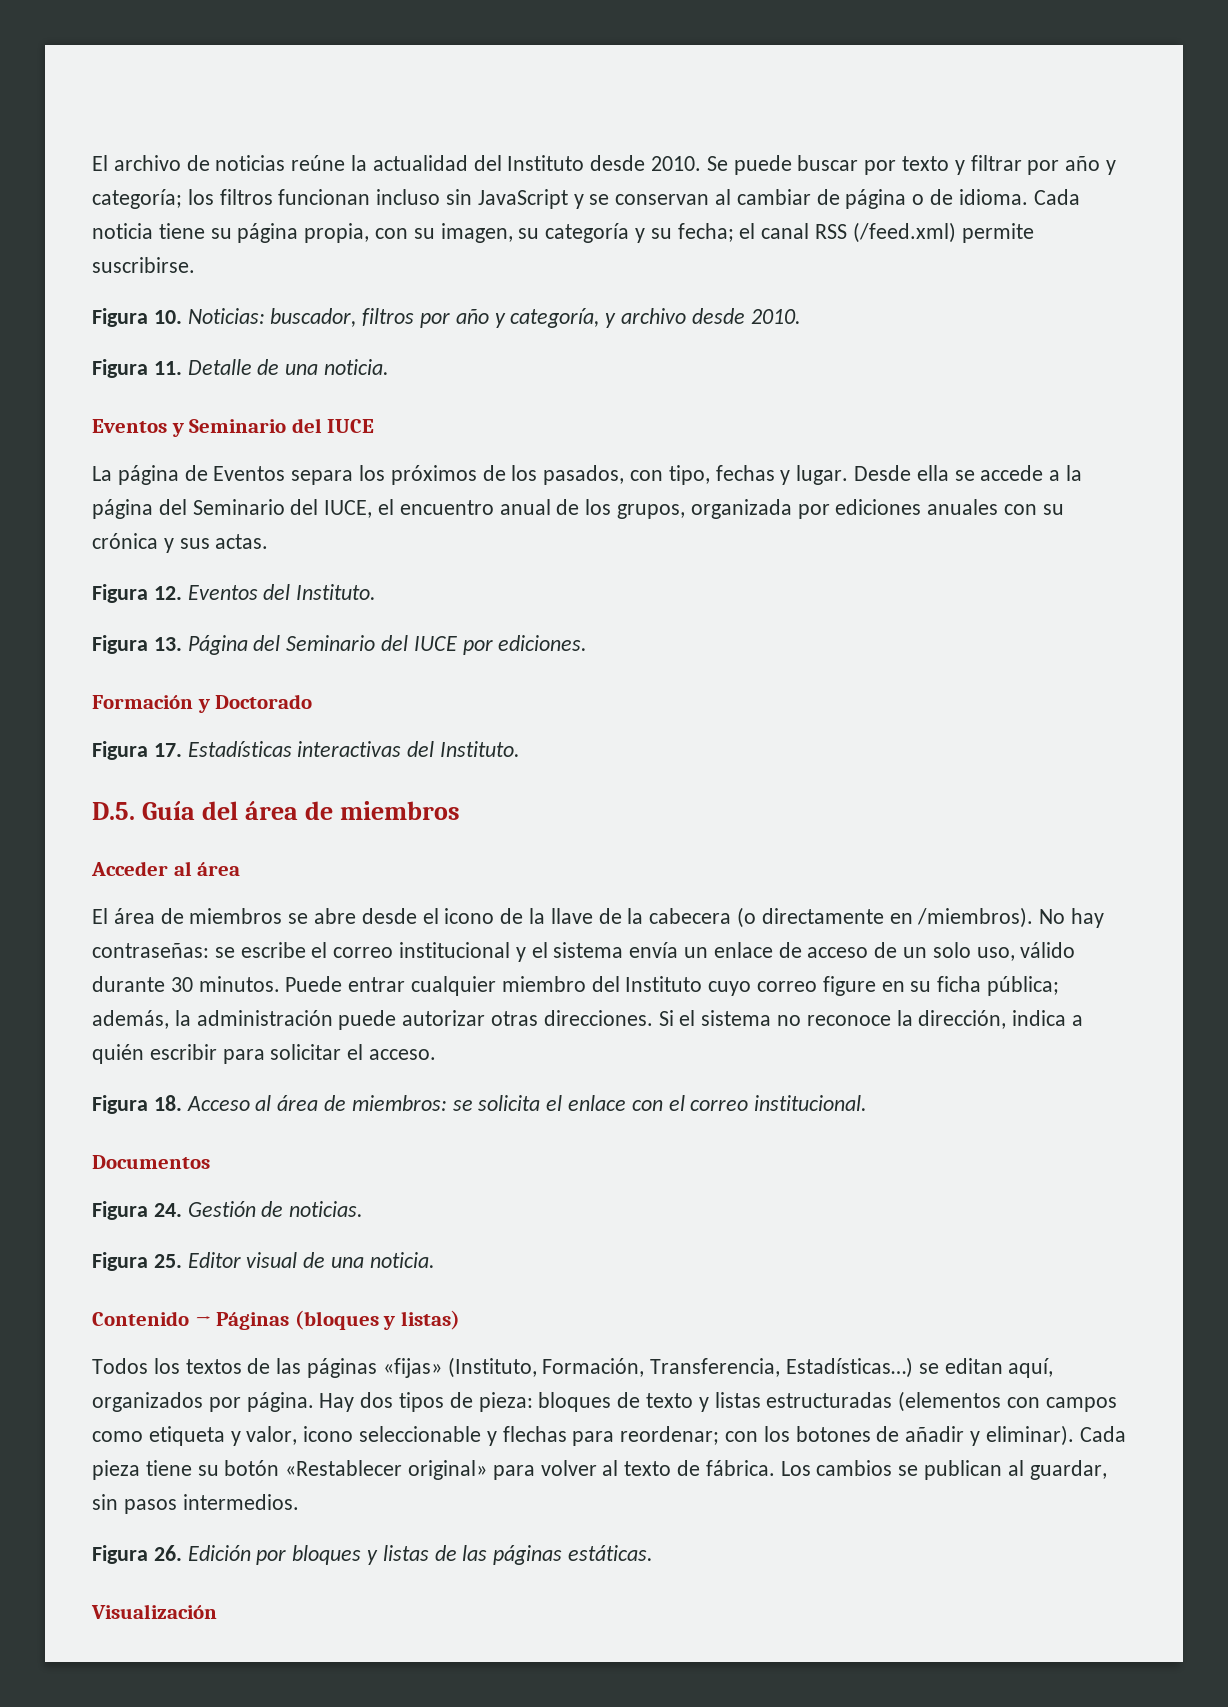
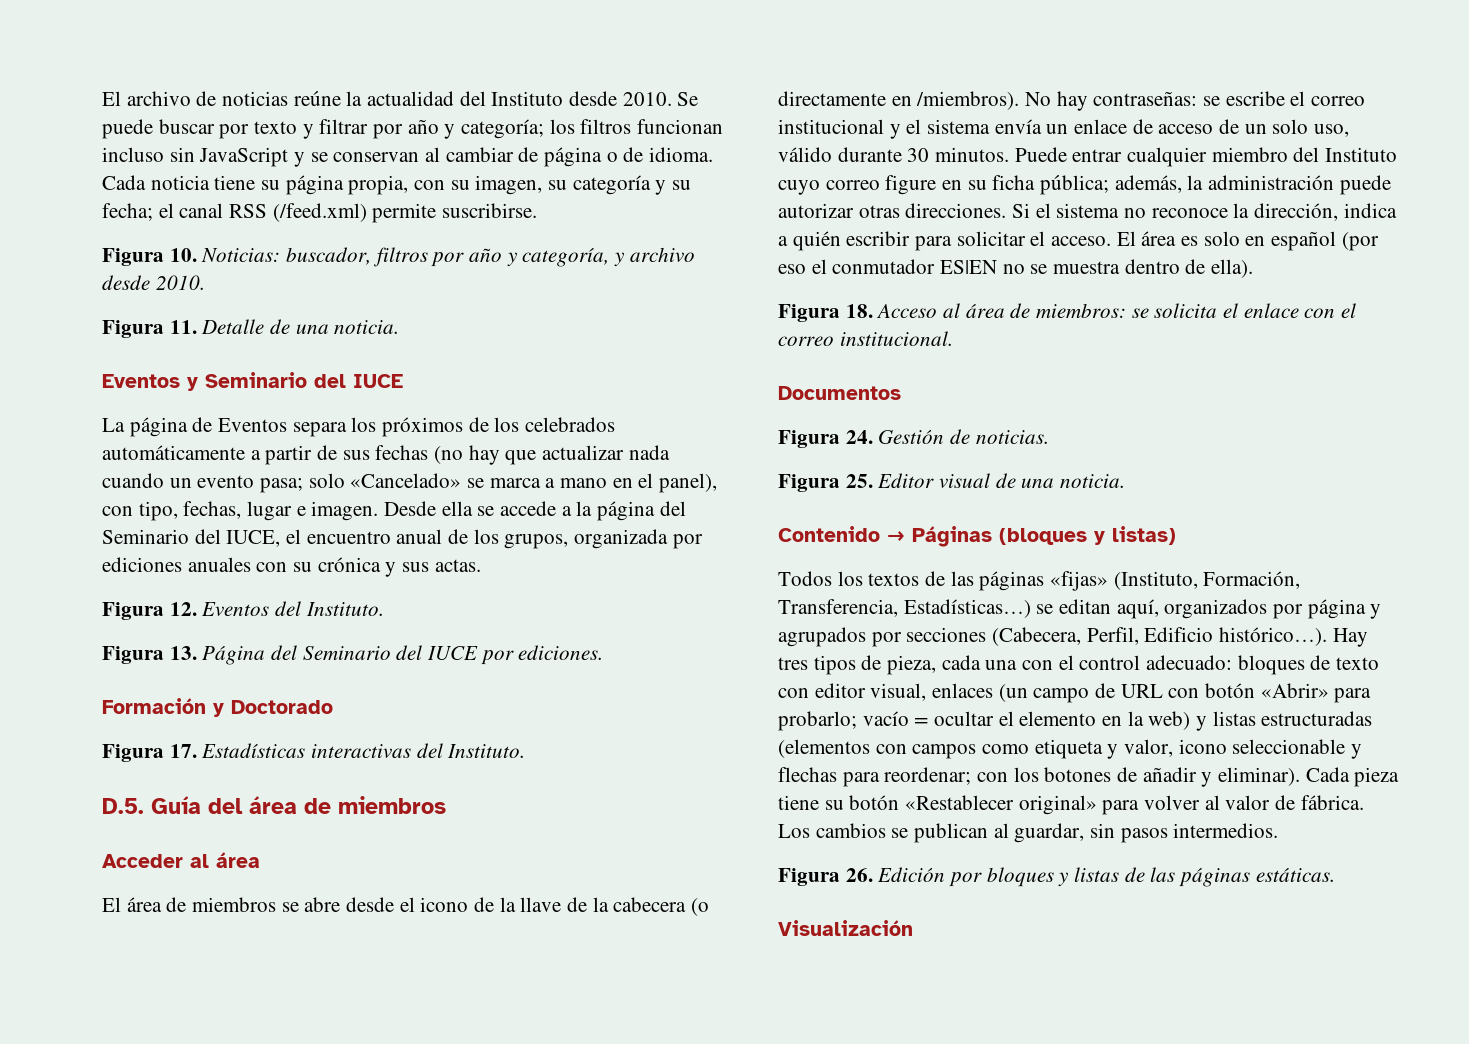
[543,465,849,485] pasados, con tipo, fechas y lugar. -> [525,417,616,432] [102,445,670,465] [102,473,718,493] [102,501,379,521] celebrados automáticamente a partir de sus fechas (no hay que actualizar nada cuando un evento pasa; solo «Cancelado» se marca a mano en el panel), con tipo, fechas, lugar e imagen.
(437, 1054) none -> [1116,231,1379,251] [778,259,1254,278] El área es solo en español (por eso el conmutador ES|EN no se muestra dentro de ella).
[246,1392,694,1412] página. Hay dos tipos de pieza: bloques de texto -> [1307,599,1382,619] [778,627,1368,647] [778,655,1380,675] [778,683,1372,703] [778,711,1191,731] página y agrupados por secciones (Cabecera, Perfil, Edificio histórico…). Hay tres tipos de pieza, cada una con el control adecuado: bloques de texto con editor visual, enlaces (un campo de URL con botón «Abrir» para probarlo; vacío = ocultar el elemento en la web)
[624,1461,672,1476] texto -> [1225,795,1271,810] valor

